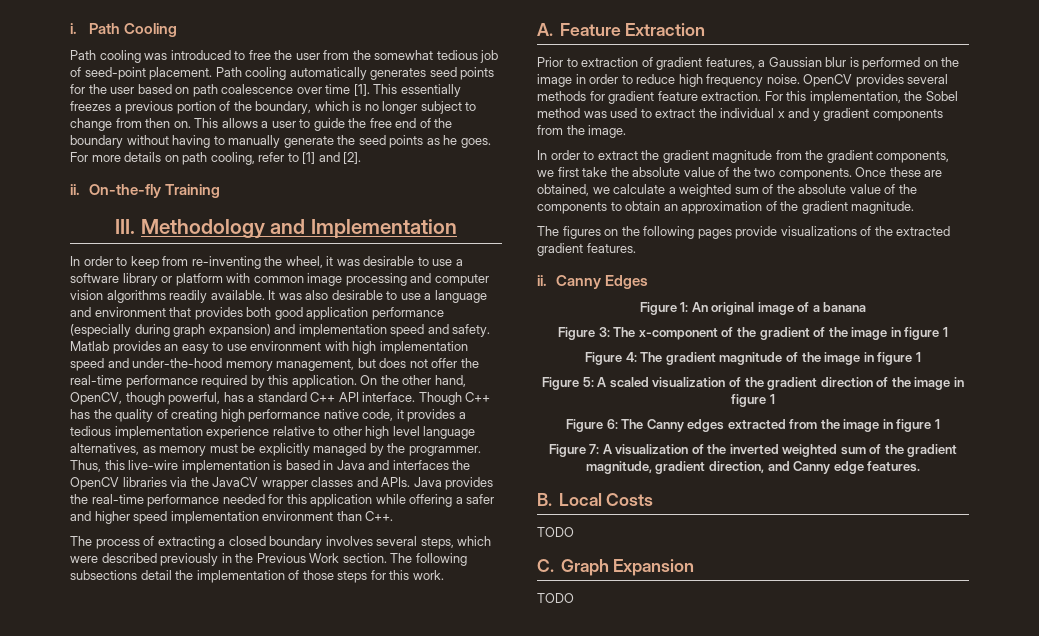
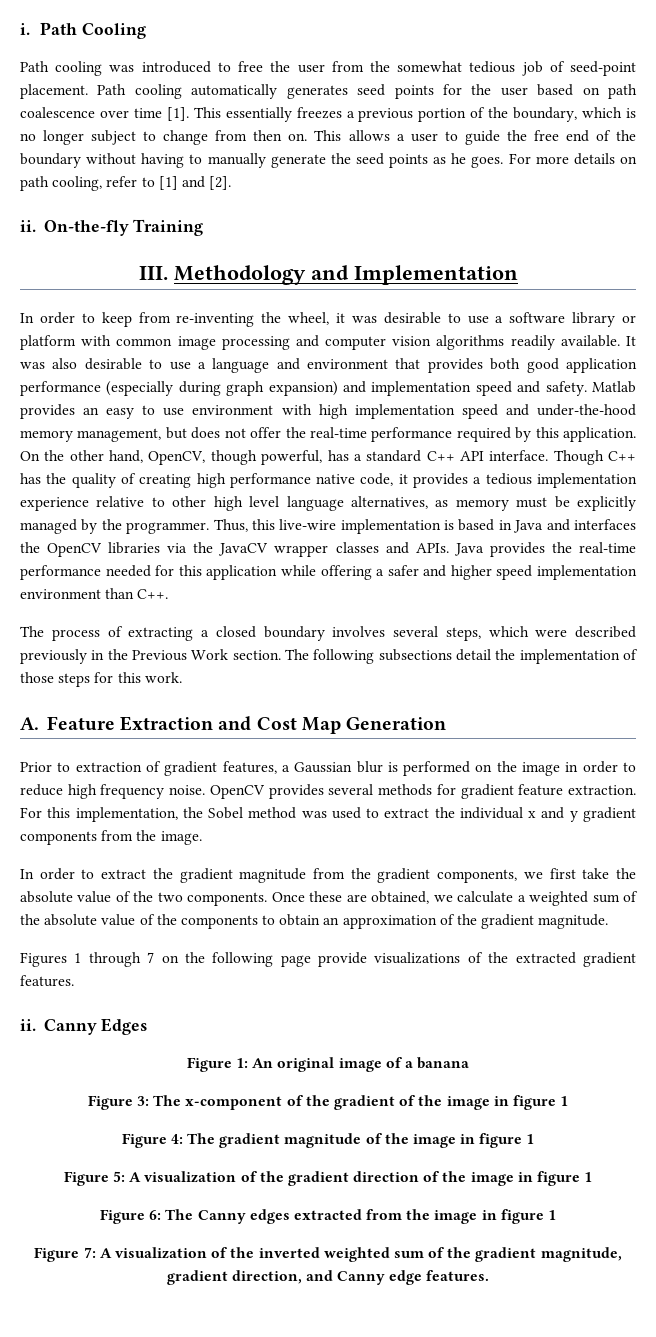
(706, 29) none -> [218,716,447,734] and Cost Map Generation
[537,226,601,239] The figures -> [20,952,155,967] Figures 1 through 7
[697,229,732,239] pages -> [280,955,311,967] page
[609,377,649,388] scaled -> (142, 1177) none
[537,493,654,506] [537,527,574,537] [537,559,695,576] [537,593,574,603] // B. Local Costs // TODO // C. Graph Expansion // TODO -> (490, 1275) none

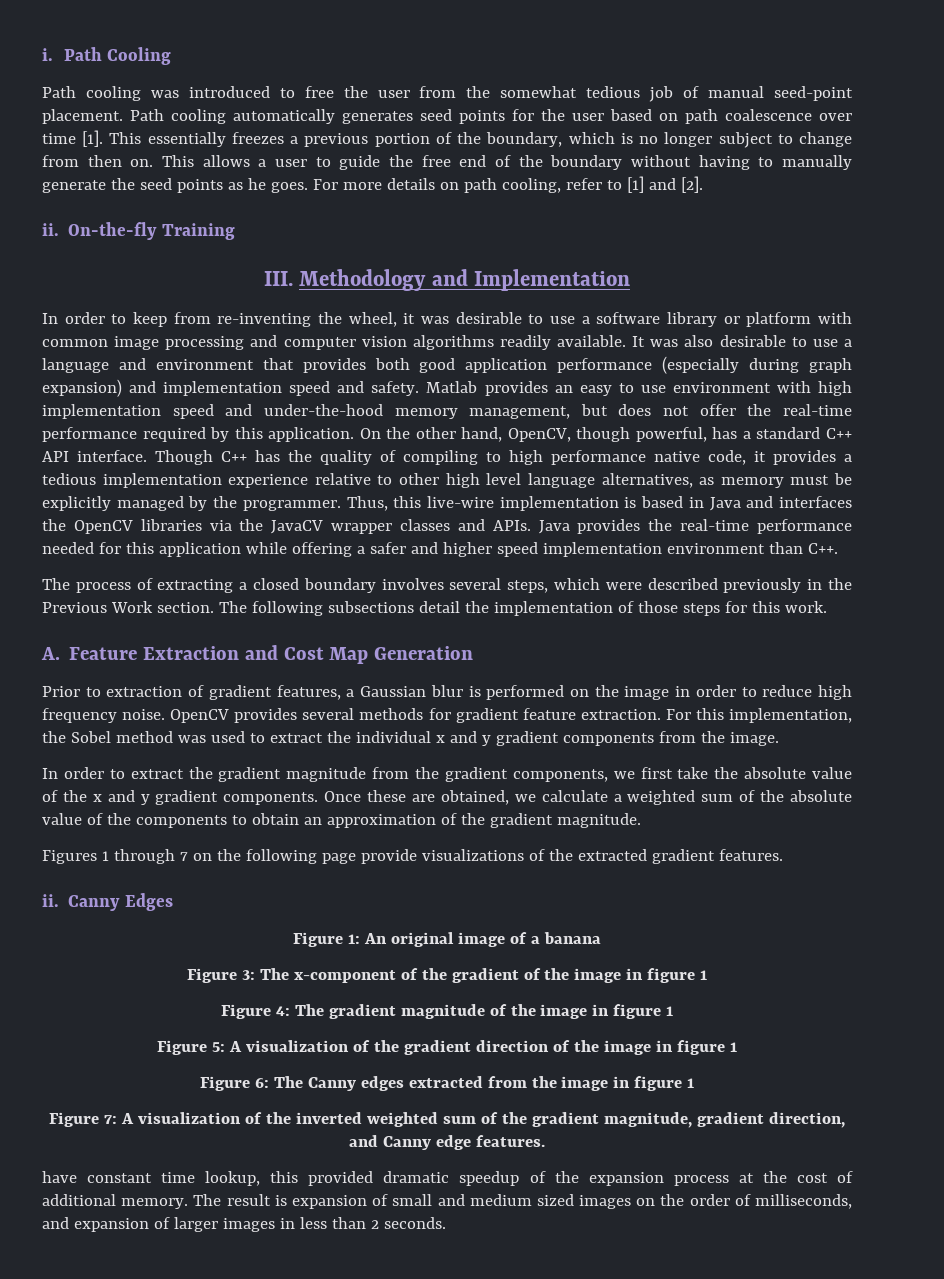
(565, 66) none -> [708,86,765,98] manual
[139,474,192,488] creating -> [403,450,501,465] compiling to
[157,892,183,902] two -> [92,790,219,805] x and y gradient
(490, 1275) none -> [42,1171,853,1186] [42,1194,852,1209] [42,1217,446,1232] // have constant time lookup, this provided dramatic speedup of the expansion process at the cost of additional memory. The result is expansion of small and medium sized images on the order of milliseconds, and expansion of larger images in less than 2 seconds.

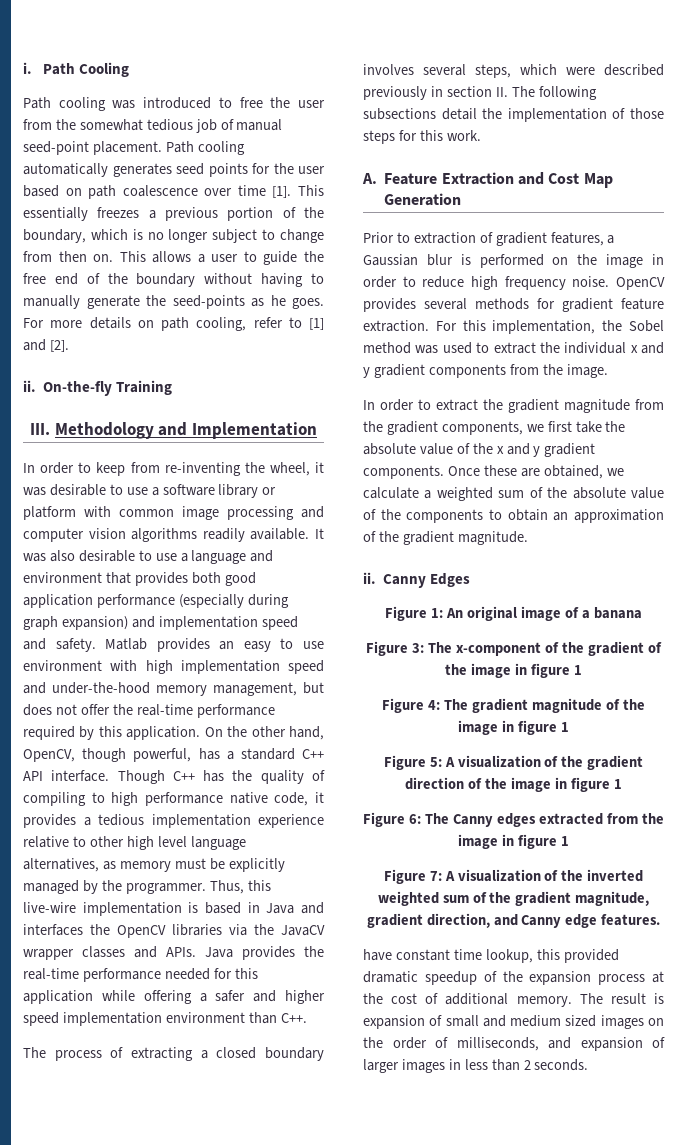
[139,178,223,193] seed points -> [172,295,245,309] seed-points
[827,578,852,590] [42,601,214,613] the Previous Work section. -> [446,86,508,97] section II.
[42,849,783,864] // Figures 1 through 7 on the following page provide visualizations of the extracted gradient features. -> (528, 538) none

